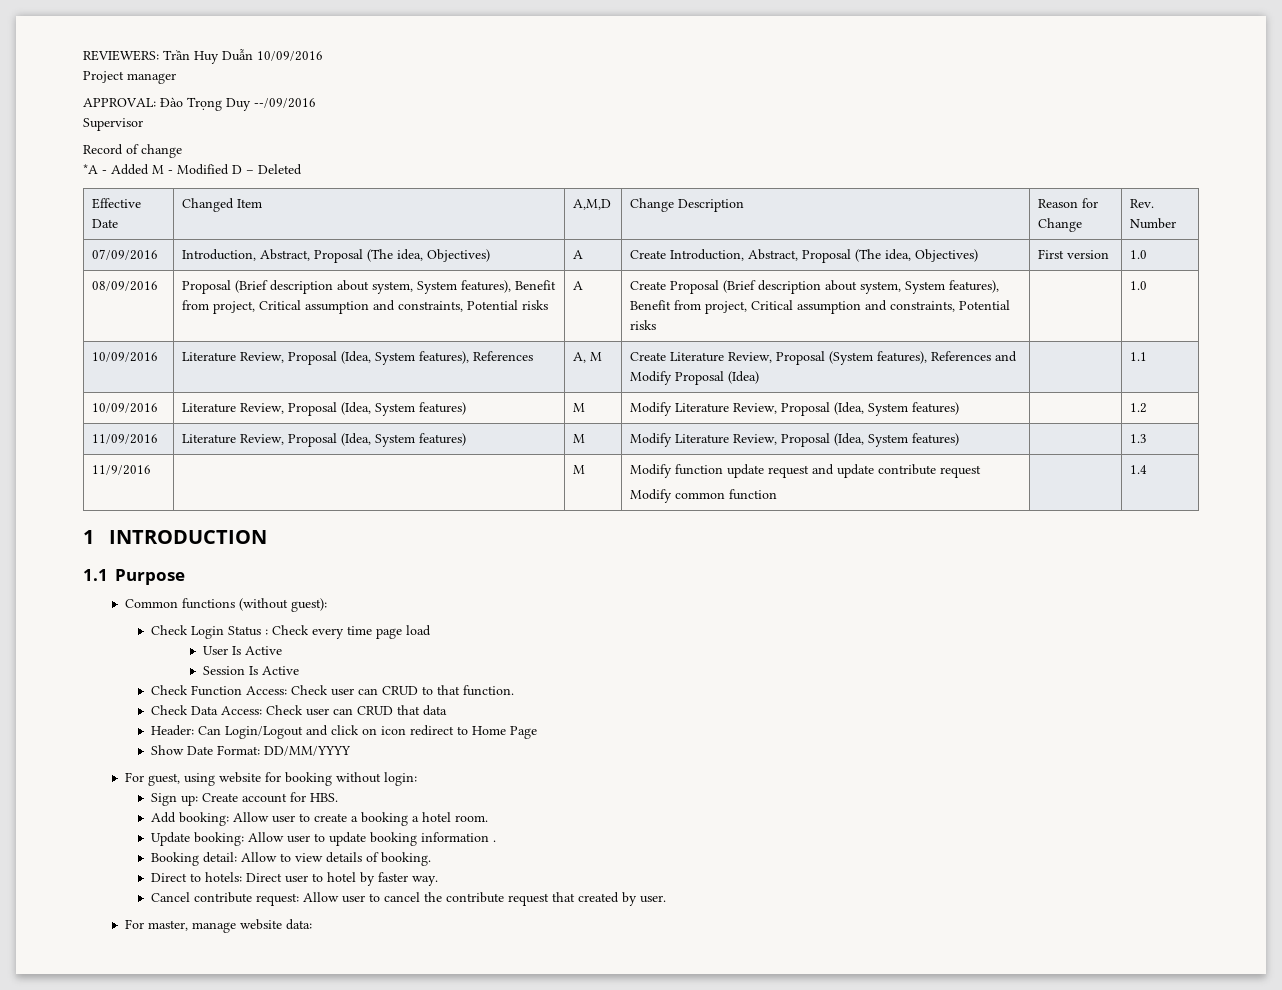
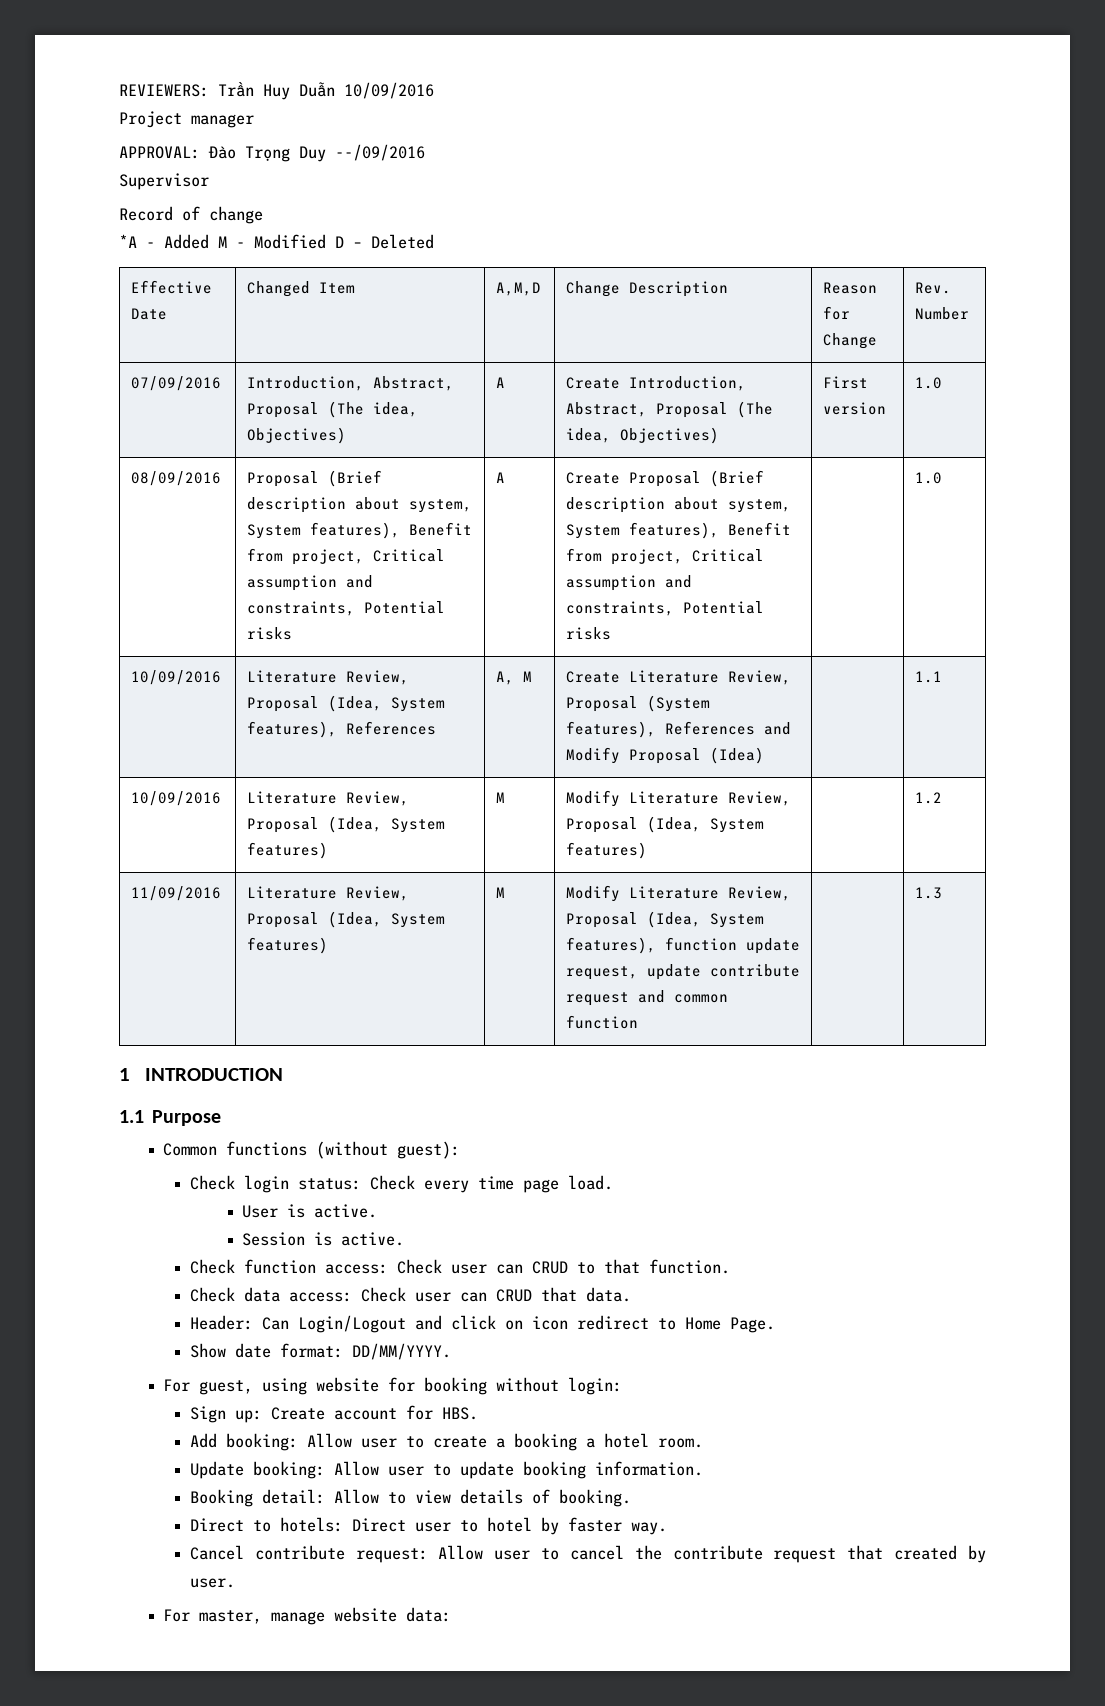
[912,433,960,446] [1130,434,1148,443] [92,465,152,475] [573,465,586,474] [630,464,835,478] features) | | 1.3 // 11/9/2016 | | M | Modify function update request and -> [565,937,800,954] [565,966,638,980] features), function update request,
[630,489,673,503] // Modify -> [637,990,665,1003] and
[1130,465,1148,474] 1.4 -> [914,887,942,899] 1.3
[190,626,268,639] Login Status : -> [243,1175,361,1193] login status:
[405,625,431,636] load -> [567,1175,613,1190] load.
[231,646,282,655] Is Active -> [287,1204,378,1218] is active.
[248,666,299,675] [150,685,287,696] Is Active // Check Function Access: -> [314,1232,405,1246] [189,1259,388,1274] is active. // Check function access:
[190,706,262,715] Data Access: -> [243,1287,352,1302] data access:
[422,705,447,716] data -> [585,1287,631,1302] data.
[509,726,537,739] Page -> [729,1317,775,1333] Page.
[186,745,351,756] Date Format: DD/MM/YYYY -> [234,1343,451,1360] date format: DD/MM/YYYY.
[420,832,496,842] information . -> [594,1461,703,1476] information.

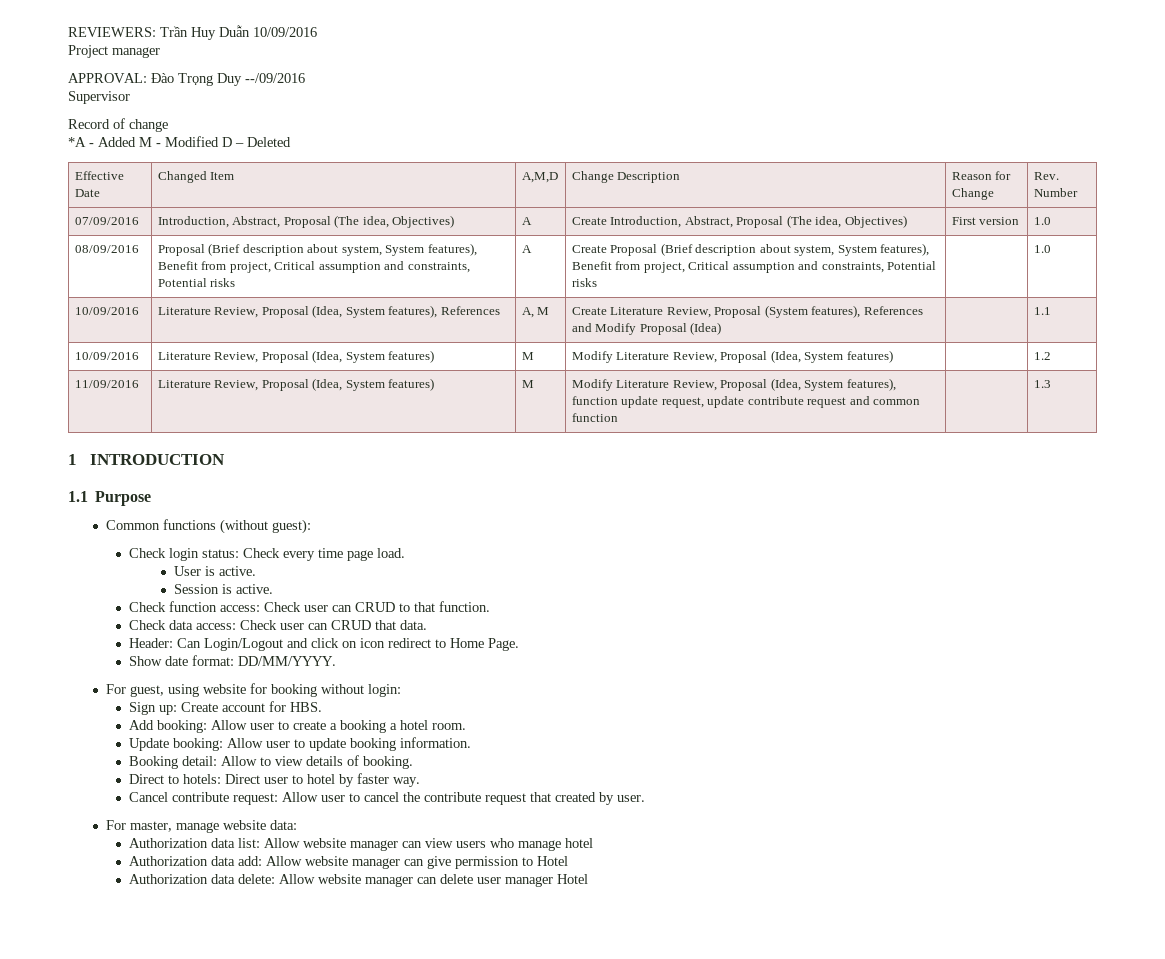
(452, 1614) none -> [128,838,593,851] [128,856,568,869] [128,874,588,887] // Authorization data list: Allow website manager can view users who manage hotel // Authorization data add: Allow website manager can give permission to Hotel // Authorization data delete: Allow website manager can delete user manager Hotel

